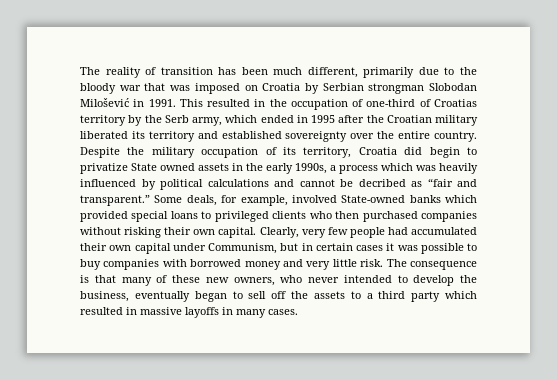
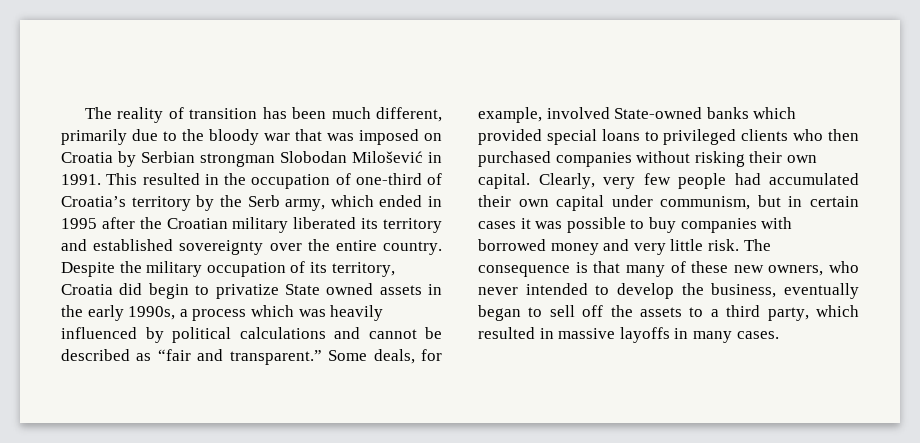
[433,99,477,107] Croatias -> [61,196,126,207] Croatia’s
[358,179,406,187] decribed -> [61,349,130,361] described
[208,243,277,254] Communism, -> [660,196,751,210] communism,
[411,291,441,302] party -> [767,307,809,321] party,

